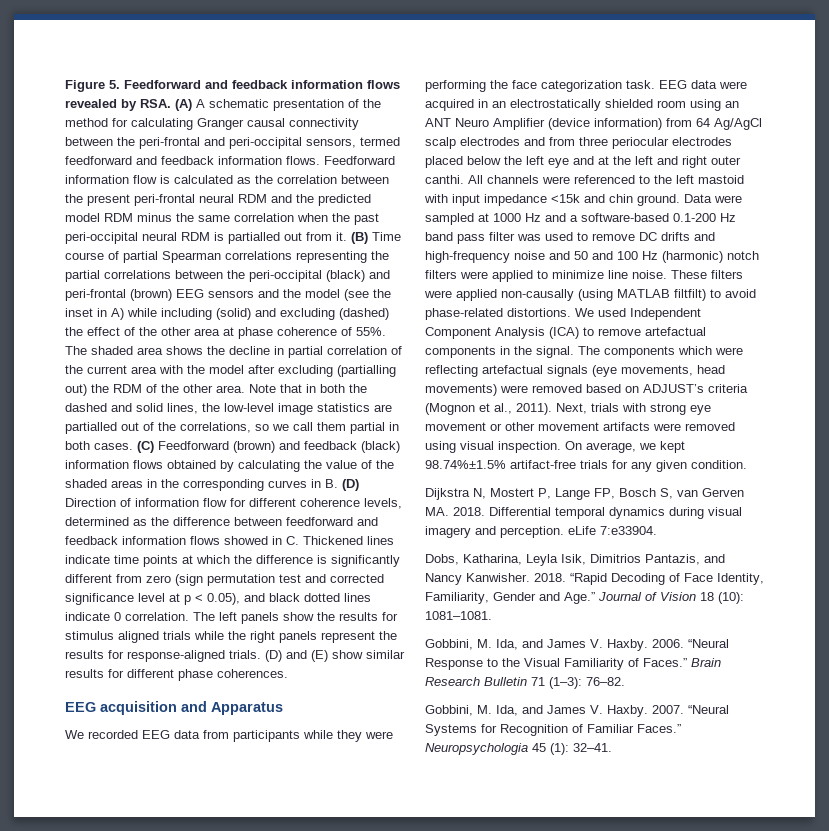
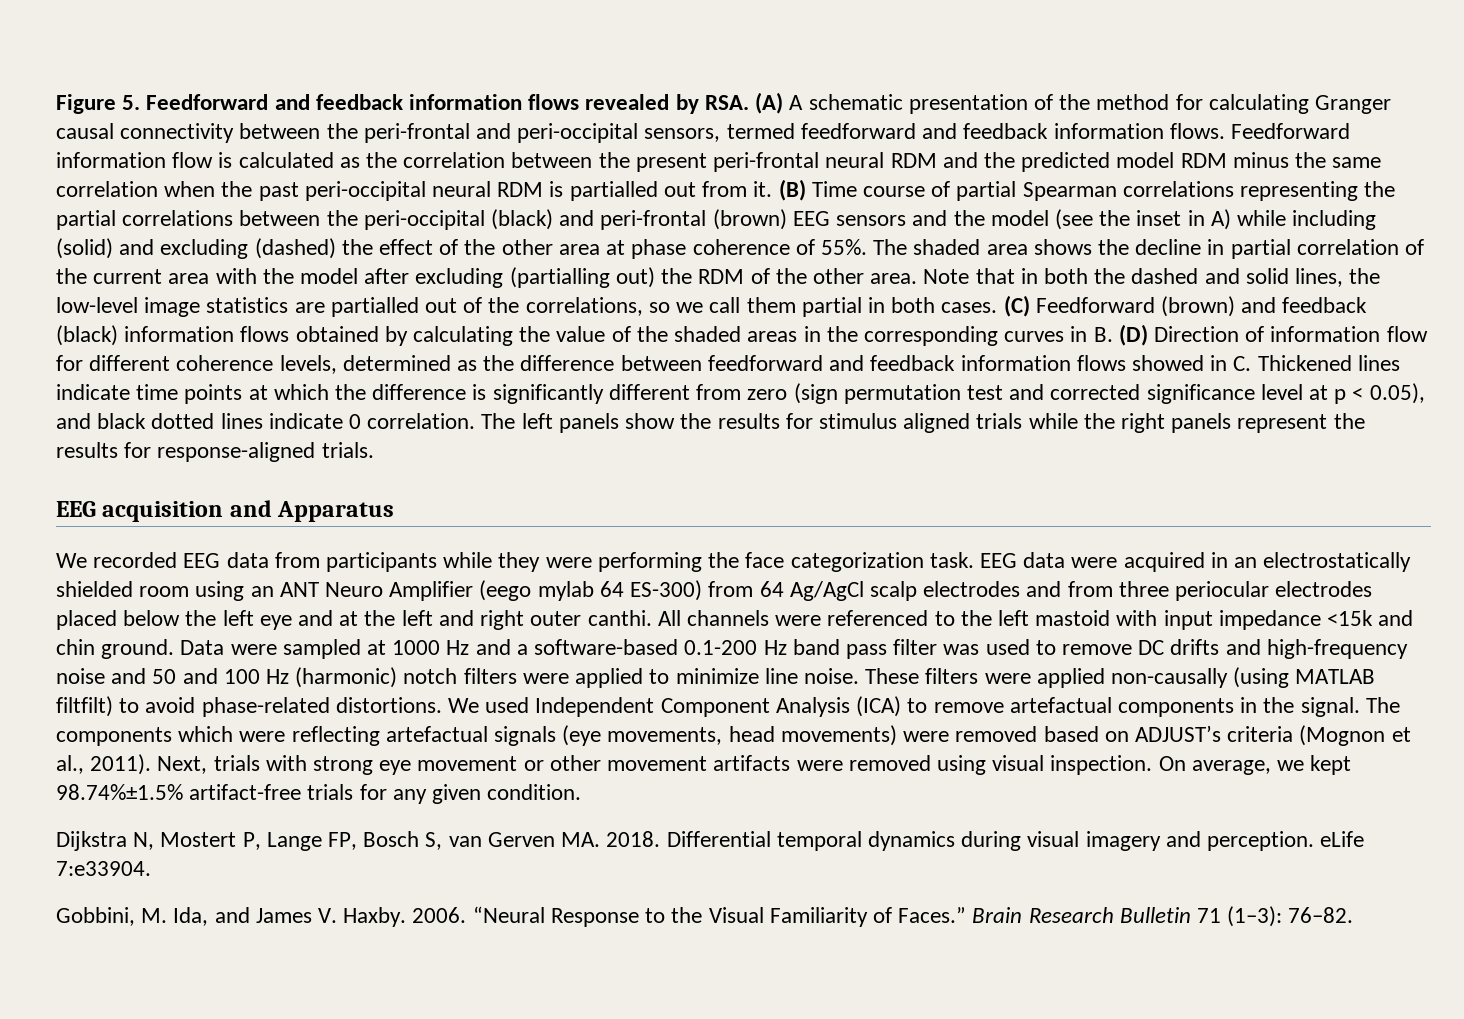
[265,650,405,662] [65,669,288,681] (D) and (E) show similar results for different phase coherences. -> (374, 450) none
[548,118,662,130] (device information) -> [479,580,703,601] (eego mylab 64 ES-300)
[425,554,725,566] [425,573,764,585] [425,592,744,604] [425,611,492,620] // Dobs, Katharina, Leyla Isik, Dimitrios Pantazis, and Nancy Kanwisher. 2018. “Rapid Decoding of Face Identity, Familiarity, Gender and Age.” Journal of Vision 18 (10): 1081–1081. -> (151, 868) none
[425,705,729,717] [425,724,681,736] [425,743,612,755] // Gobbini, M. Ida, and James V. Haxby. 2007. “Neural Systems for Recognition of Familiar Faces.” Neuropsychologia 45 (1): 32–41. -> (1354, 915) none

